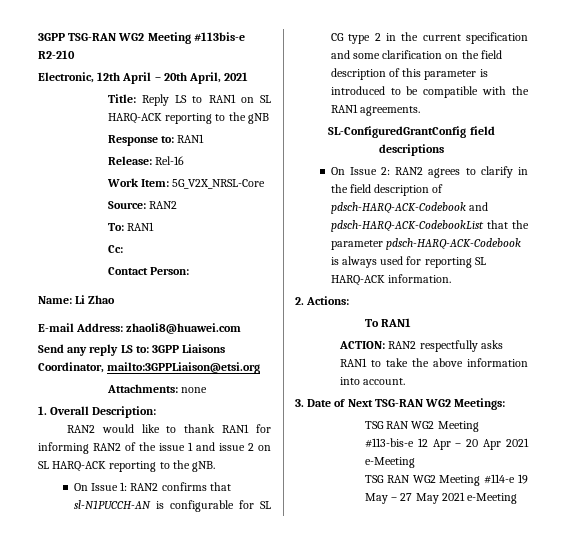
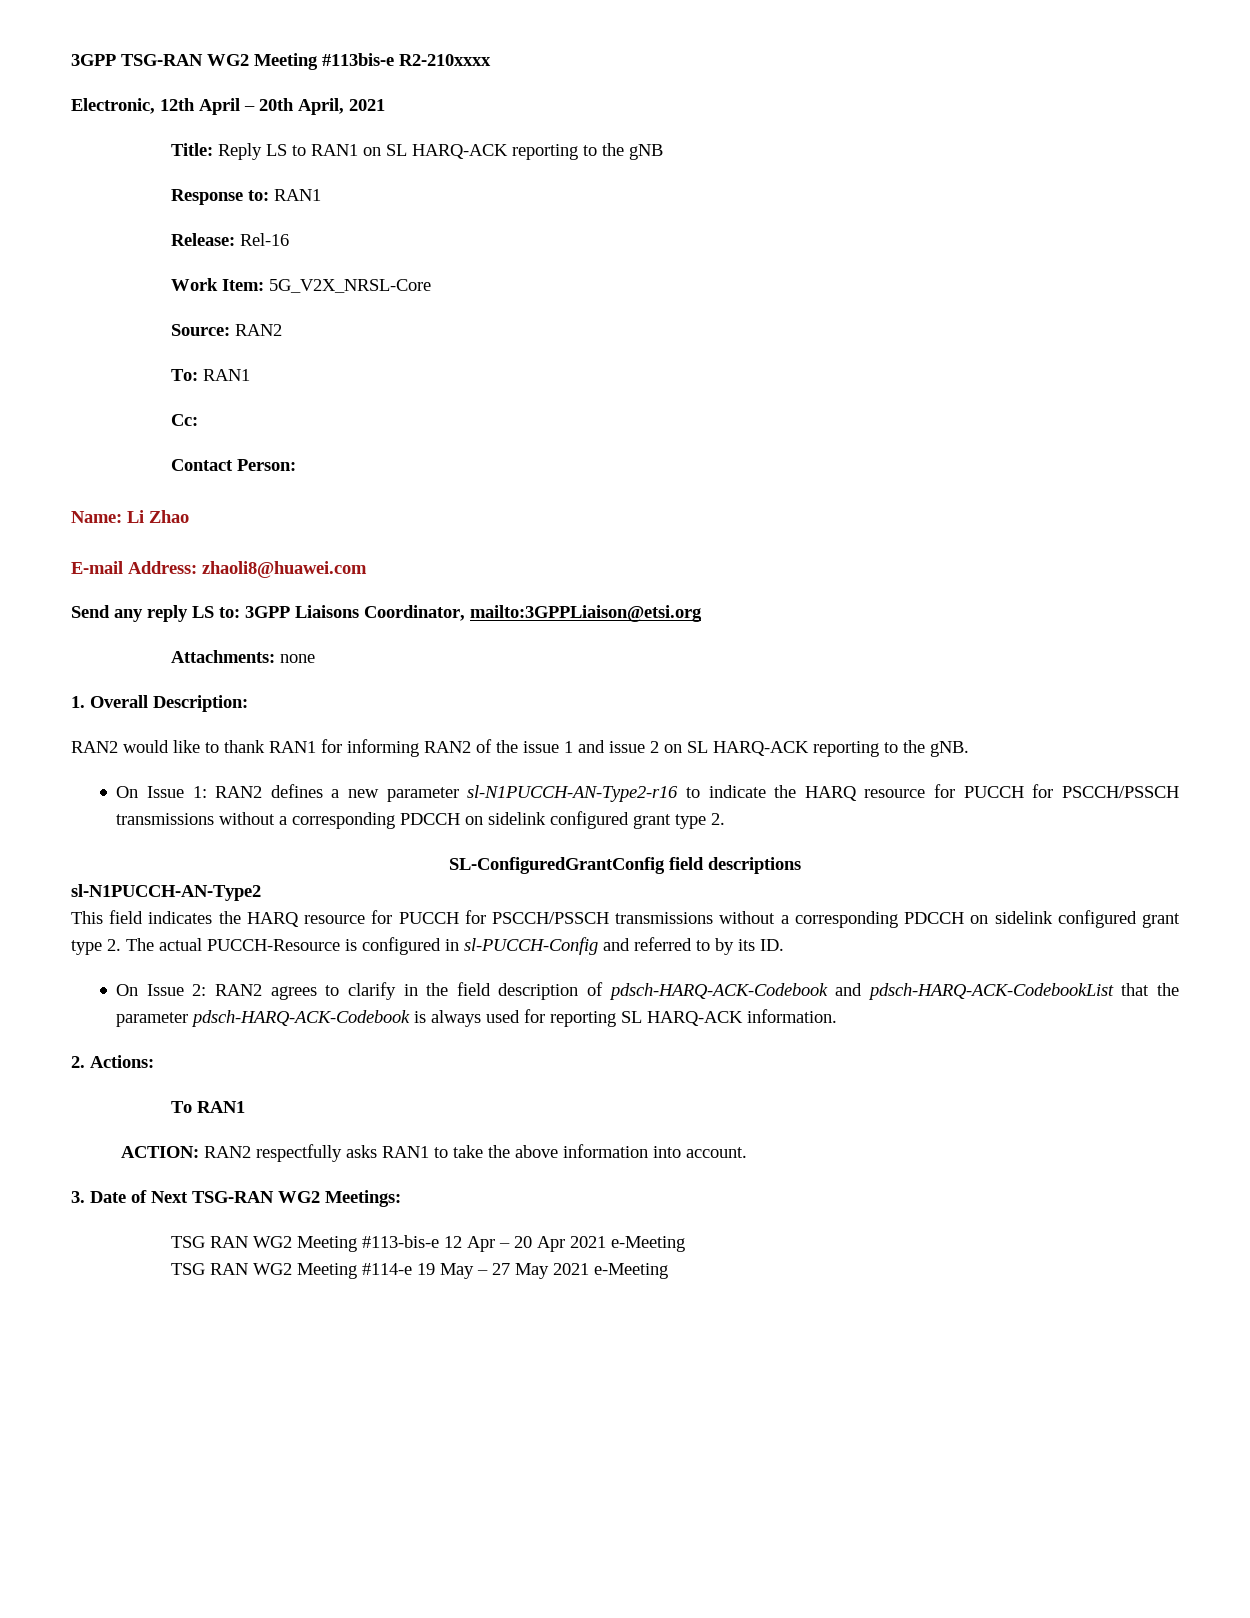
[38,50,75,59] R2-210 -> [399,54,491,66] R2-210xxxx
[161,482,231,491] [73,500,271,512] [330,32,528,44] [330,50,502,59] [330,68,488,80] [330,86,529,98] [330,104,420,116] [328,126,495,138] [379,144,444,156] confirms that sl-N1PUCCH-AN is configurable for SL CG type 2 in the current specification and some clarification on the field description of this parameter is introduced to be compatible with the RAN1 agreements. // SL-ConfiguredGrantConfig field descriptions -> [270,784,1179,802] [116,811,726,829] [449,857,801,874] [71,884,261,901] [71,910,1180,928] [71,937,784,955] defines a new parameter sl-N1PUCCH-AN-Type2-r16 to indicate the HARQ resource for PUCCH for PSCCH/PSSCH transmissions without a corresponding PDCCH on sidelink configured grant type 2. // SL-ConfiguredGrantConfig field descriptions // sl-N1PUCCH-AN-Type2 // This field indicates the HARQ resource for PUCCH for PSCCH/PSSCH transmissions without a corresponding PDCCH on sidelink configured grant type 2. The actual PUCCH-Resource is configured in sl-PUCCH-Config and referred to by its ID.

